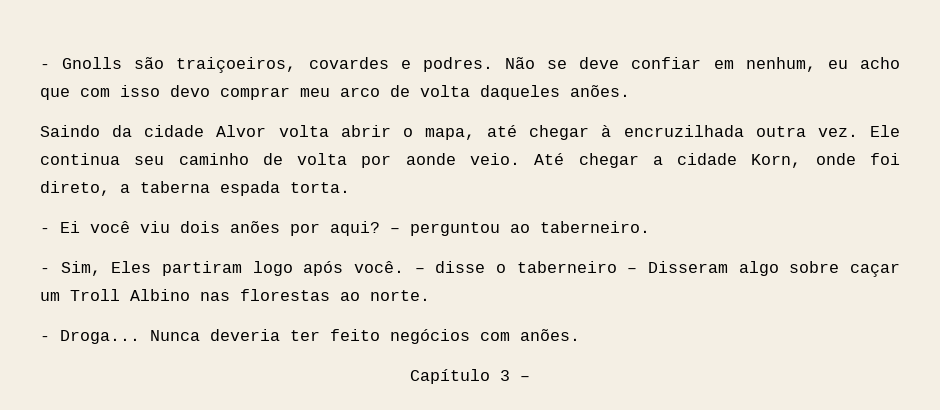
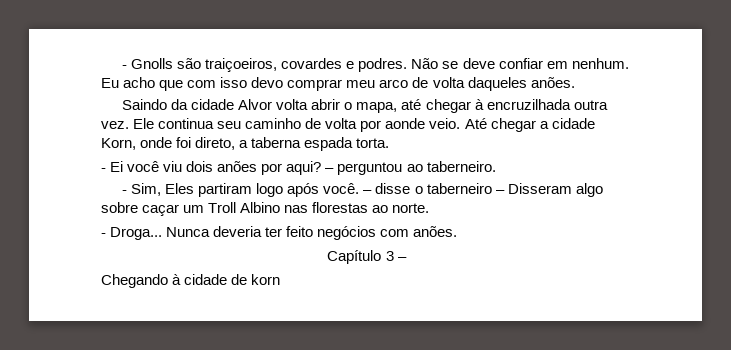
[745,57,848,72] nenhum, eu -> [571,58,629,69] [101,78,119,88] nenhum. Eu
(530, 378) none -> [101,274,281,288] // Chegando à cidade de korn

